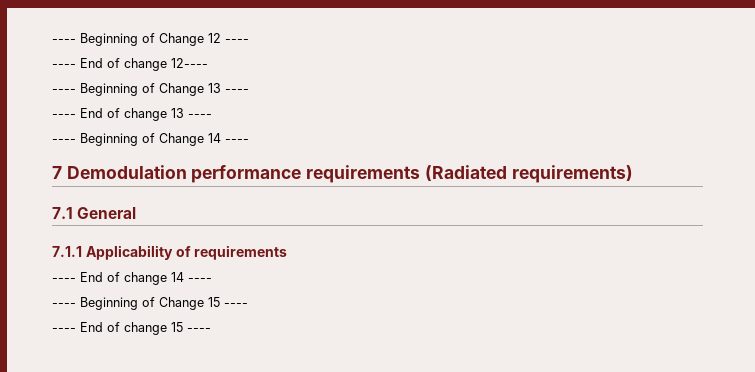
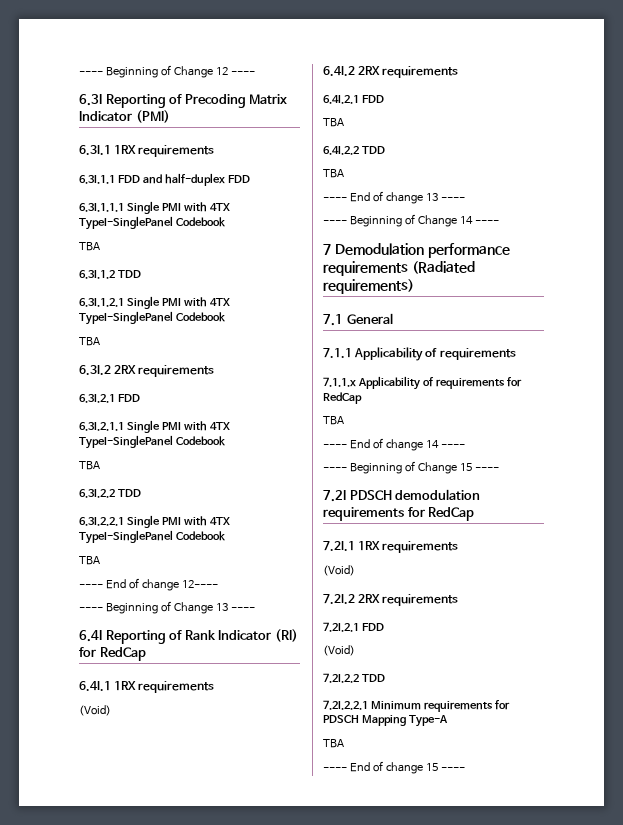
(249, 41) none -> [79,94,288,108] [79,110,170,123] [79,145,215,157] [79,173,250,186] [79,201,230,214] [79,216,226,230] [79,242,100,251] [79,270,141,279] [79,296,230,309] [79,311,226,325] [79,337,100,346] [79,365,215,377] [79,394,140,403] [79,420,230,433] [79,435,226,449] [79,461,100,470] [79,489,141,498] [79,515,230,528] [79,530,226,544] [79,556,100,565] // 6.3I Reporting of Precoding Matrix Indicator (PMI) // 6.3I.1 1RX requirements // 6.3I.1.1 FDD and half-duplex FDD // 6.3I.1.1.1 Single PMI with 4TX TypeI-SinglePanel Codebook // TBA // 6.3I.1.2 TDD // 6.3I.1.2.1 Single PMI with 4TX TypeI-SinglePanel Codebook // TBA // 6.3I.2 2RX requirements // 6.3I.2.1 FDD // 6.3I.2.1.1 Single PMI with 4TX TypeI-SinglePanel Codebook // TBA // 6.3I.2.2 TDD // 6.3I.2.2.1 Single PMI with 4TX TypeI-SinglePanel Codebook // TBA
(249, 91) none -> [79,629,298,644] [79,647,146,661] [79,681,215,693] [79,705,111,716] [323,66,459,78] [323,95,384,104] [323,118,344,127] [323,146,385,155] [323,169,344,178] // 6.4I Reporting of Rank Indicator (RI) for RedCap // 6.4I.1 1RX requirements // (Void) // 6.4I.2 2RX requirements // 6.4I.2.1 FDD // TBA // 6.4I.2.2 TDD // TBA
(288, 252) none -> [323,376,522,390] [323,392,362,404] [323,416,344,425] // 7.1.1.x Applicability of requirements for RedCap // TBA
(248, 305) none -> [323,489,481,502] [323,507,475,521] [323,541,459,553] [323,565,355,576] [323,594,459,606] [323,622,384,632] [323,645,355,656] [323,673,385,683] [323,700,510,712] [323,715,448,727] [323,739,344,748] // 7.2I PDSCH demodulation requirements for RedCap // 7.2I.1 1RX requirements // (Void) // 7.2I.2 2RX requirements // 7.2I.2.1 FDD // (Void) // 7.2I.2.2 TDD // 7.2I.2.2.1 Minimum requirements for PDSCH Mapping Type-A // TBA

